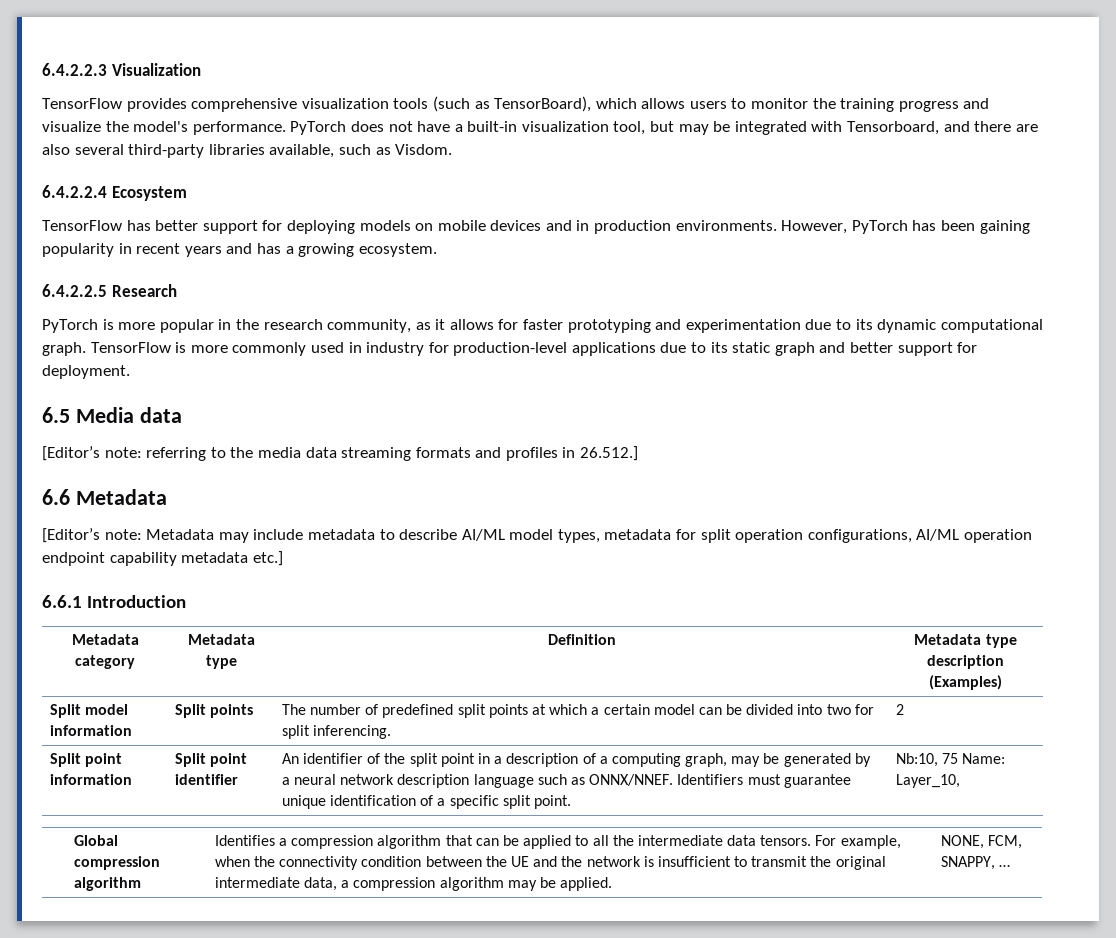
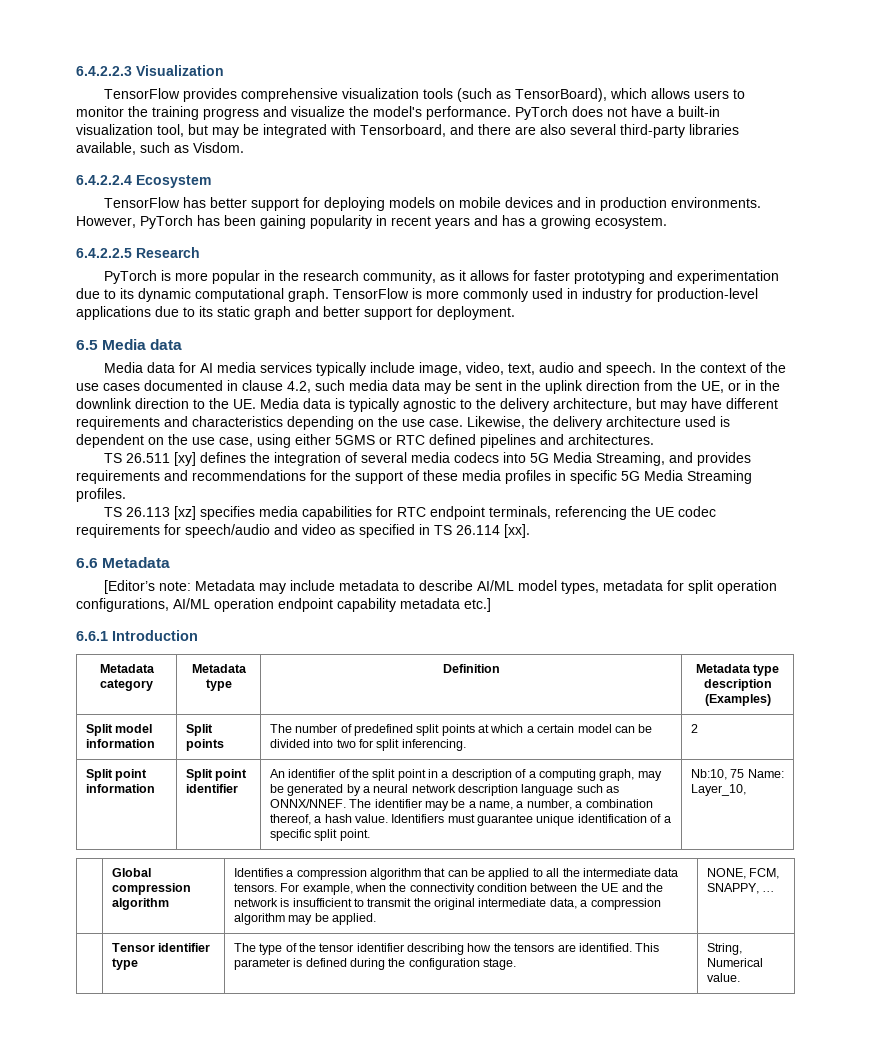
[42,446,639,461] [Editor’s note: referring to the media data streaming formats and profiles in 26.512.] -> [104,362,787,376] [76,380,780,394] [76,398,778,412] [76,416,730,430] [76,434,654,448] [104,452,752,466] [76,470,752,484] [76,488,126,502] [104,506,717,520] [76,524,530,538] Media data for AI media services typically include image, video, text, audio and speech. In the context of the use cases documented in clause 4.2, such media data may be sent in the uplink direction from the UE, or in the downlink direction to the UE. Media data is typically agnostic to the delivery architecture, but may have different requirements and characteristics depending on the use case. Likewise, the delivery architecture used is dependent on the use case, using either 5GMS or RTC defined pipelines and architectures. // TS 26.511 [xy] defines the integration of several media codecs into 5G Media Streaming, and provides requirements and recommendations for the support of these media profiles in specific 5G Media Streaming profiles. // TS 26.113 [xz] specifies media capabilities for RTC endpoint terminals, referencing the UE codec requirements for speech/audio and video as specified in TS 26.114 [xx].
(674, 780) none -> [349,799,653,811] [269,814,388,825] The identifier may be a name, a number, a combination thereof, a hash value.
(1011, 866) none -> [111,943,211,952] [111,958,138,970] [233,943,660,955] [233,958,517,970] [706,943,742,955] [706,958,763,967] [706,973,740,982] // | Tensor identifier type | The type of the tensor identifier describing how the tensors are identified. This parameter is defined during the configuration stage. | String, Numerical value.

